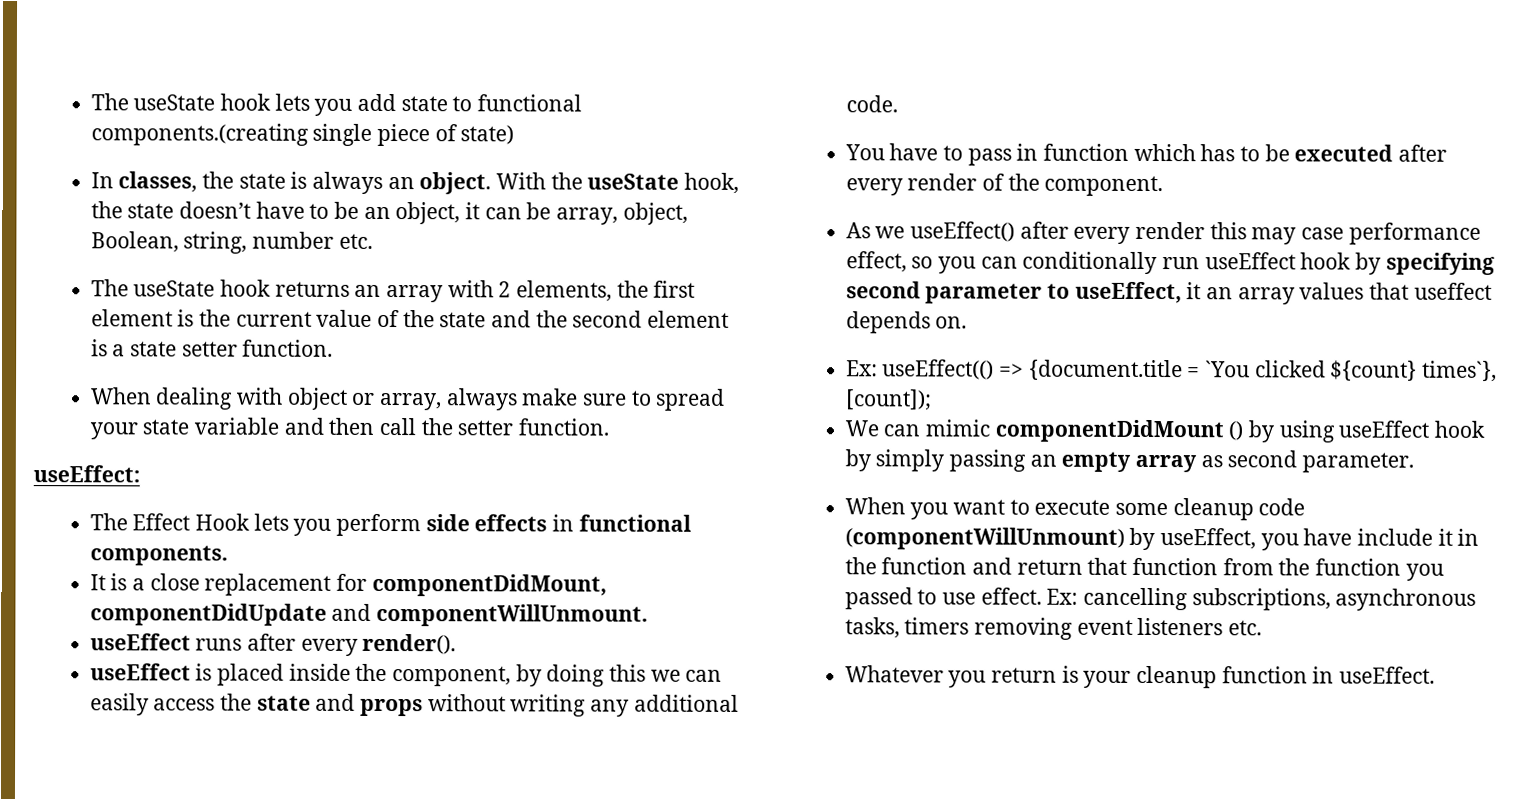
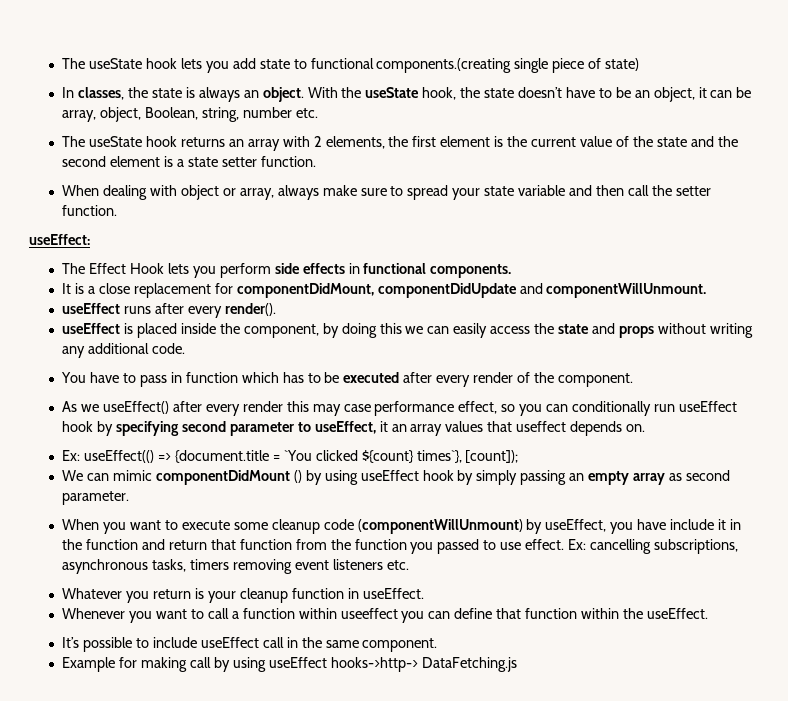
(1435, 675) none -> [62,608,708,623] [62,637,438,652] [62,657,517,672] // Whenever you want to call a function within useeffect you can define that function within the useEffect. // It’s possible to include useEffect call in the same component. // Example for making call by using useEffect hooks->http-> DataFetching.js

